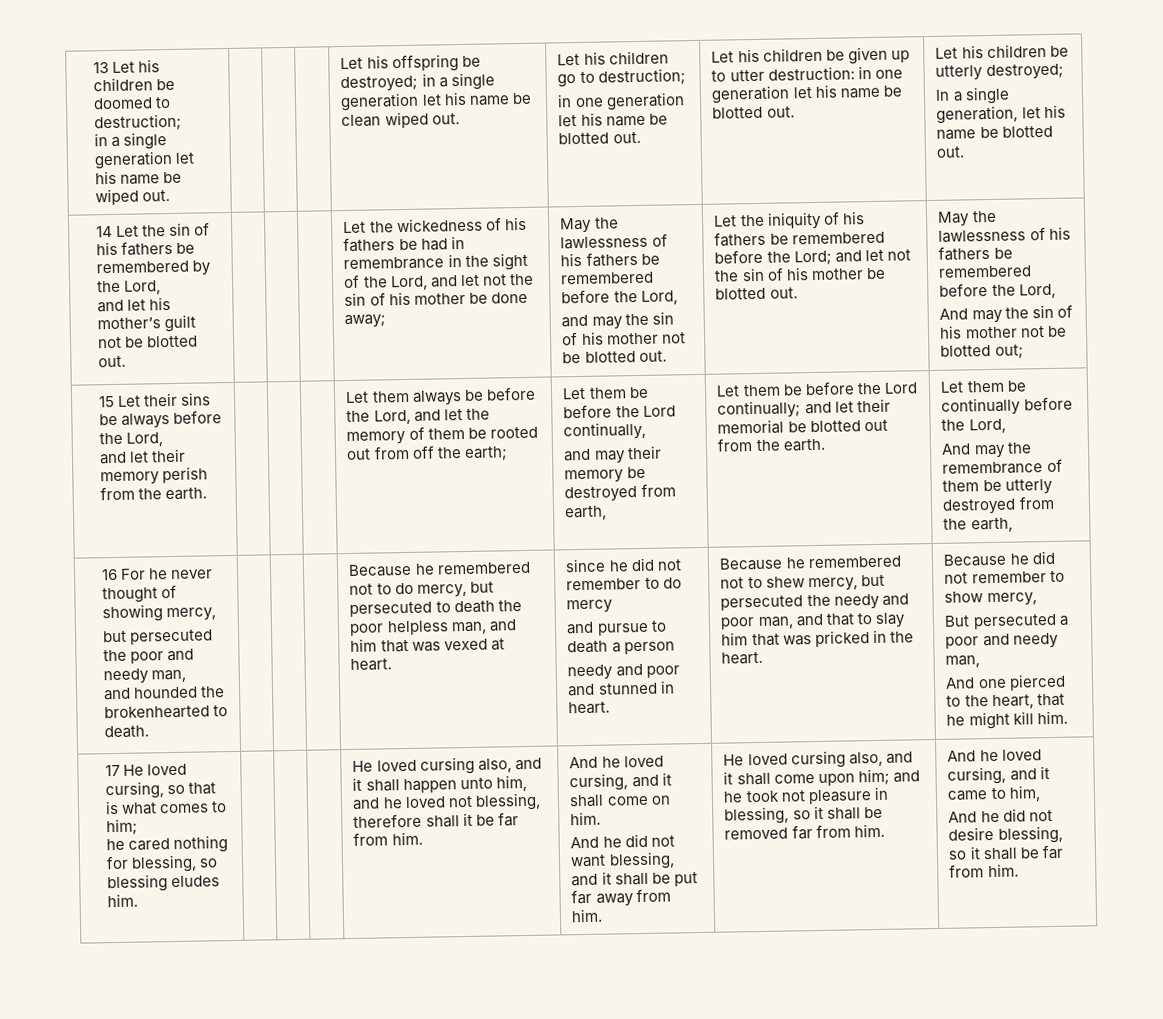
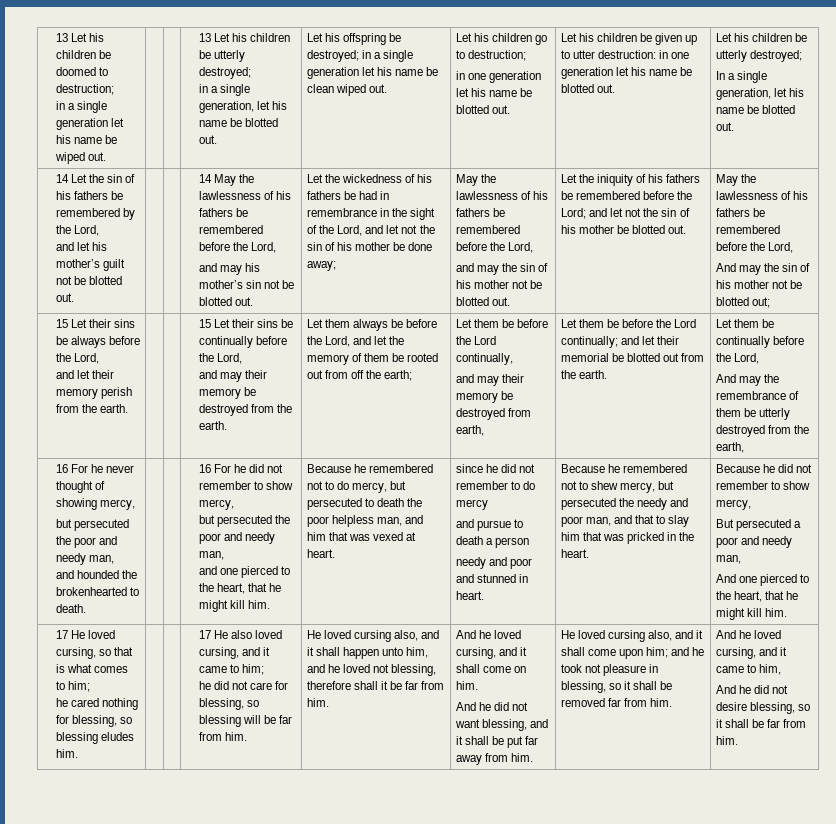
(170, 196) none -> [198,33,291,42] [198,50,245,62] [198,67,251,79] [198,84,251,96] [198,101,288,113] [198,118,279,127] [198,135,217,144] 13 Let his children be utterly destroyed; // in a single generation, let his name be blotted out.
(126, 361) none -> [198,174,255,186] [198,191,292,200] [198,208,248,217] [198,225,263,234] [198,242,277,253] [198,263,261,275] [198,280,295,289] [198,297,253,306] 14 May the lawlessness of his fathers be remembered before the Lord, // and may his mother’s sin not be blotted out.
(207, 494) none -> [198,319,294,328] [198,336,287,348] [198,353,242,364] [198,370,268,382] [198,387,256,399] [198,404,293,416] [198,421,227,430] 15 Let their sins be continually before the Lord, // and may their memory be destroyed from the earth.
(149, 732) none -> [198,464,284,473] [198,481,294,490] [198,499,234,510] [198,515,291,527] [198,532,276,544] [198,551,224,560] [198,566,291,578] [198,583,282,594] [198,600,271,612] 16 For he did not remember to show mercy, // but persecuted the poor and needy man, // and one pierced to the heart, that he might kill him.
(138, 900) none -> [198,630,283,639] [198,647,271,659] [198,664,265,675] [198,681,289,690] [198,698,259,710] [198,715,293,727] [198,732,247,741] 17 He also loved cursing, and it came to him; // he did not care for blessing, so blessing will be far from him.

